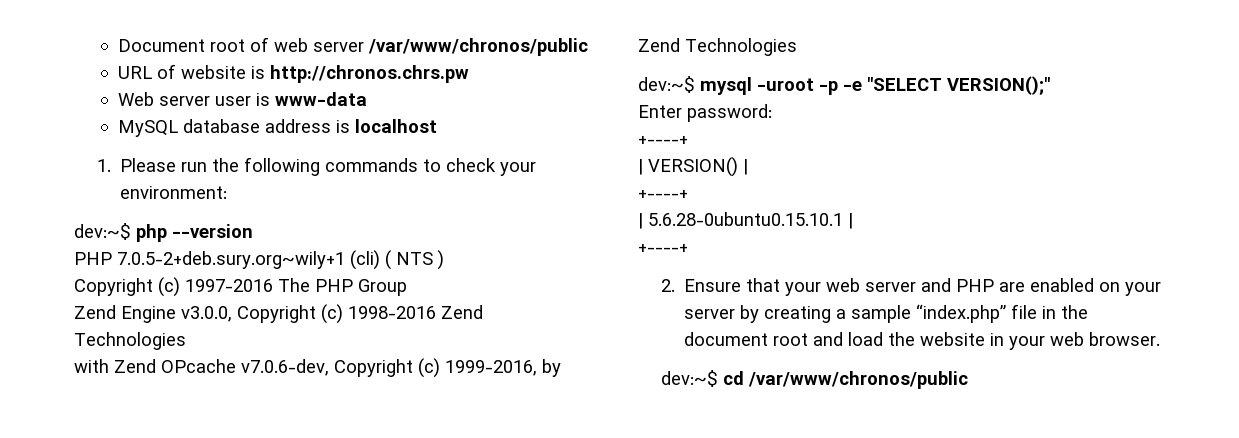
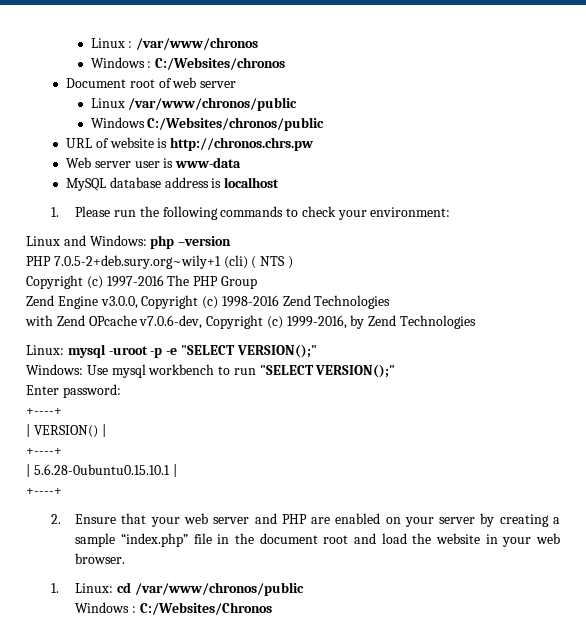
(117, 45) none -> [90,37,259,50] [90,57,286,70] Linux : /var/www/chronos // Windows : C:/Websites/chronos //
[367,38,588,56] /var/www/chronos/public -> [90,97,298,111] [90,117,325,131] // Linux /var/www/chronos/public // Windows C:/Websites/chronos/public
[74,223,253,242] dev:~$ php --version -> [26,235,232,249] Linux and Windows: php –version
[638,76,695,93] dev:~$ -> [26,345,64,355] Linux:
(1050, 85) none -> [26,364,396,378] // Windows: Use mysql workbench to run "SELECT VERSION();"
[661,370,719,387] dev:~$ -> [50,583,114,593] 1. Linux:
(969, 380) none -> [75,602,272,615] // Windows : C:/Websites/Chronos

